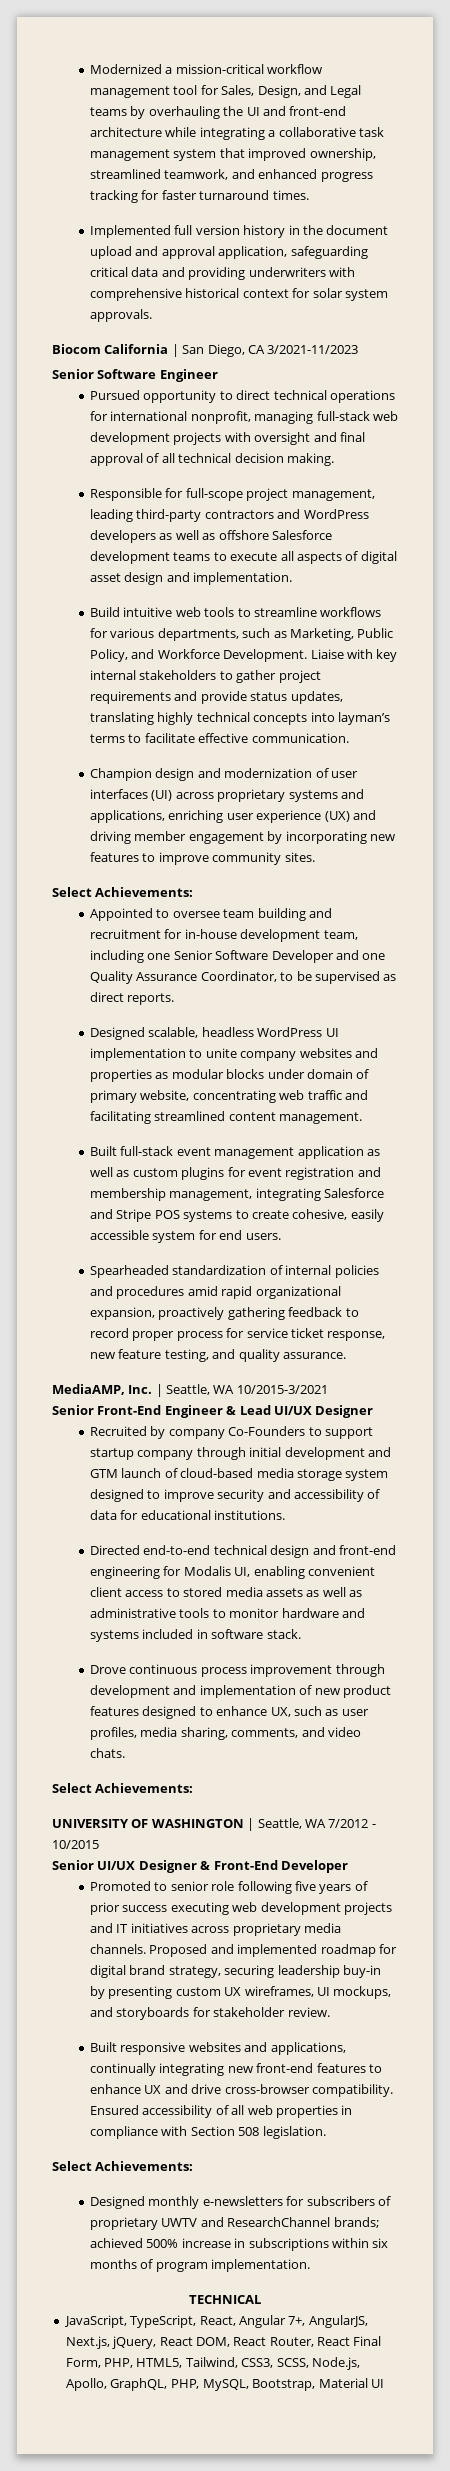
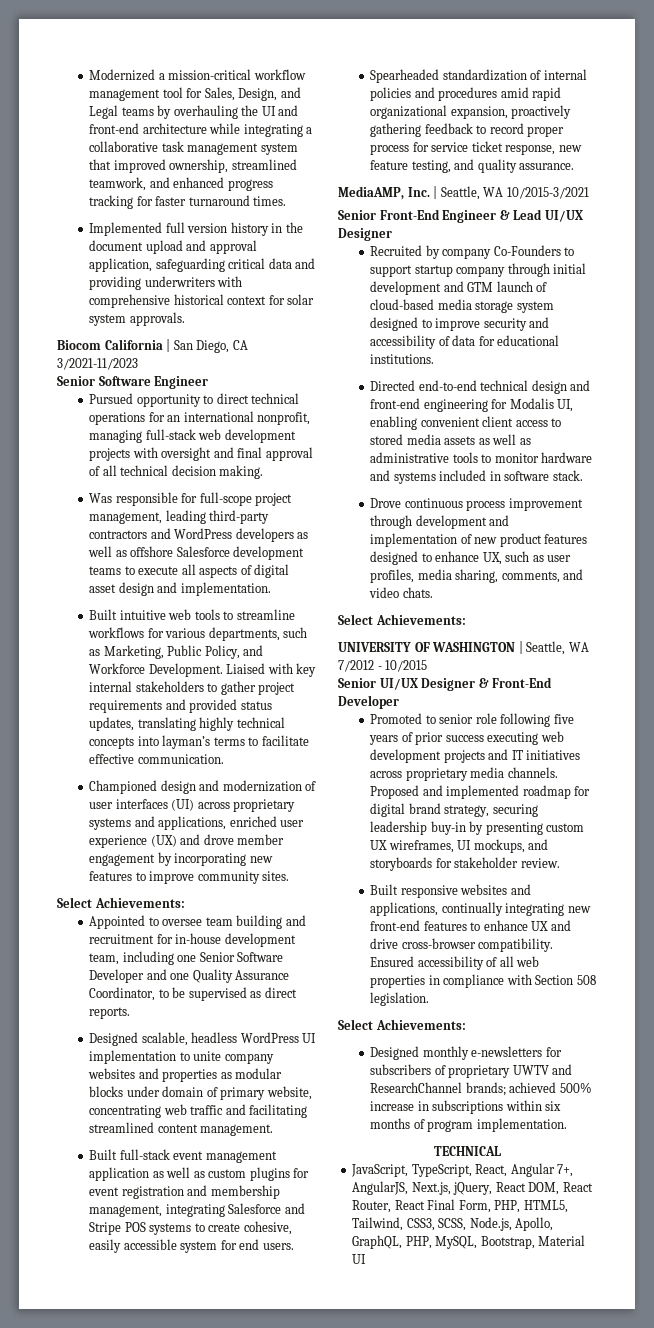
(109, 416) none -> [167,415,181,422] an
[90,488,163,501] Responsible -> [89,492,178,506] Was responsible
[90,607,121,617] Build -> [89,609,118,620] Built
[310,649,344,659] Liaise -> [226,663,266,674] Liaised
[200,691,247,704] provide -> [189,699,238,713] provided
[90,768,153,781] Champion -> [89,780,158,794] Championed
[168,810,224,823] enriching -> [229,816,277,827] enriched
[90,831,132,844] driving -> [203,834,234,845] drove

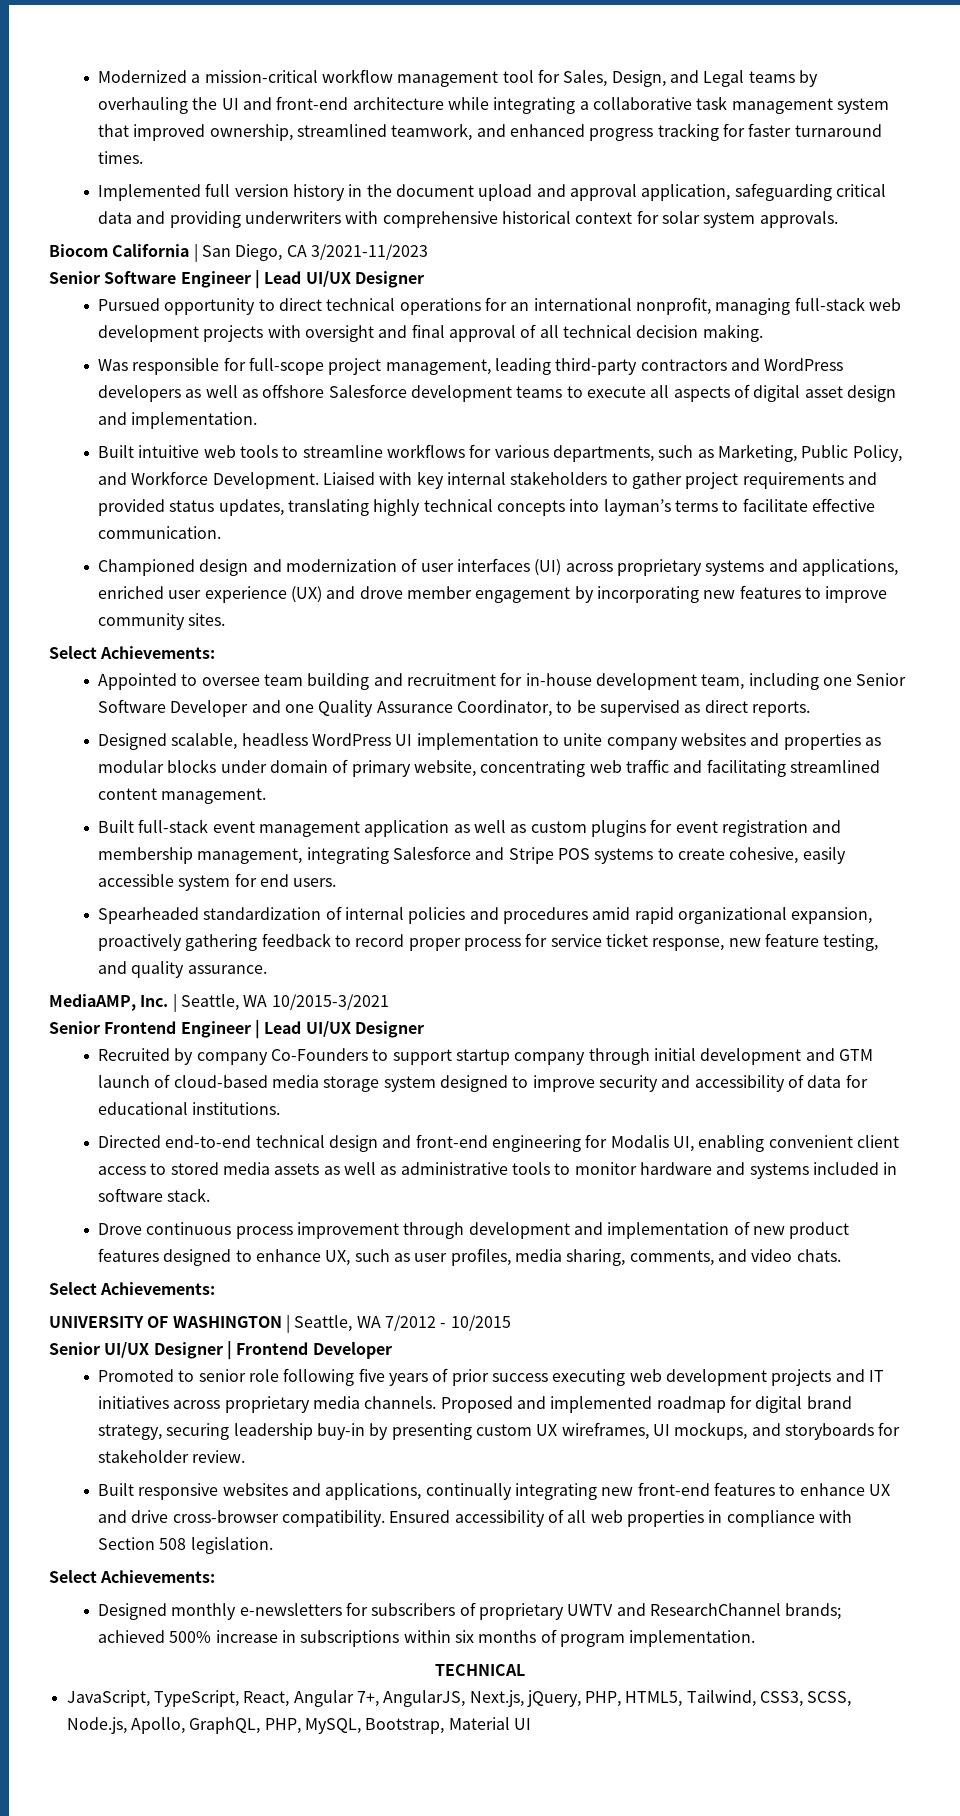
(209, 382) none -> [254,270,424,289] | Lead UI/UX Designer
[379,209,510,223] Front-End Engineer & -> [104,1020,260,1039] Frontend Engineer |
[478,677,553,688] & Front-End -> [226,1341,309,1360] | Frontend
[495,1182,593,1195] [352,1199,491,1213] React DOM, React Router, React Final Form, -> (581, 1698) none

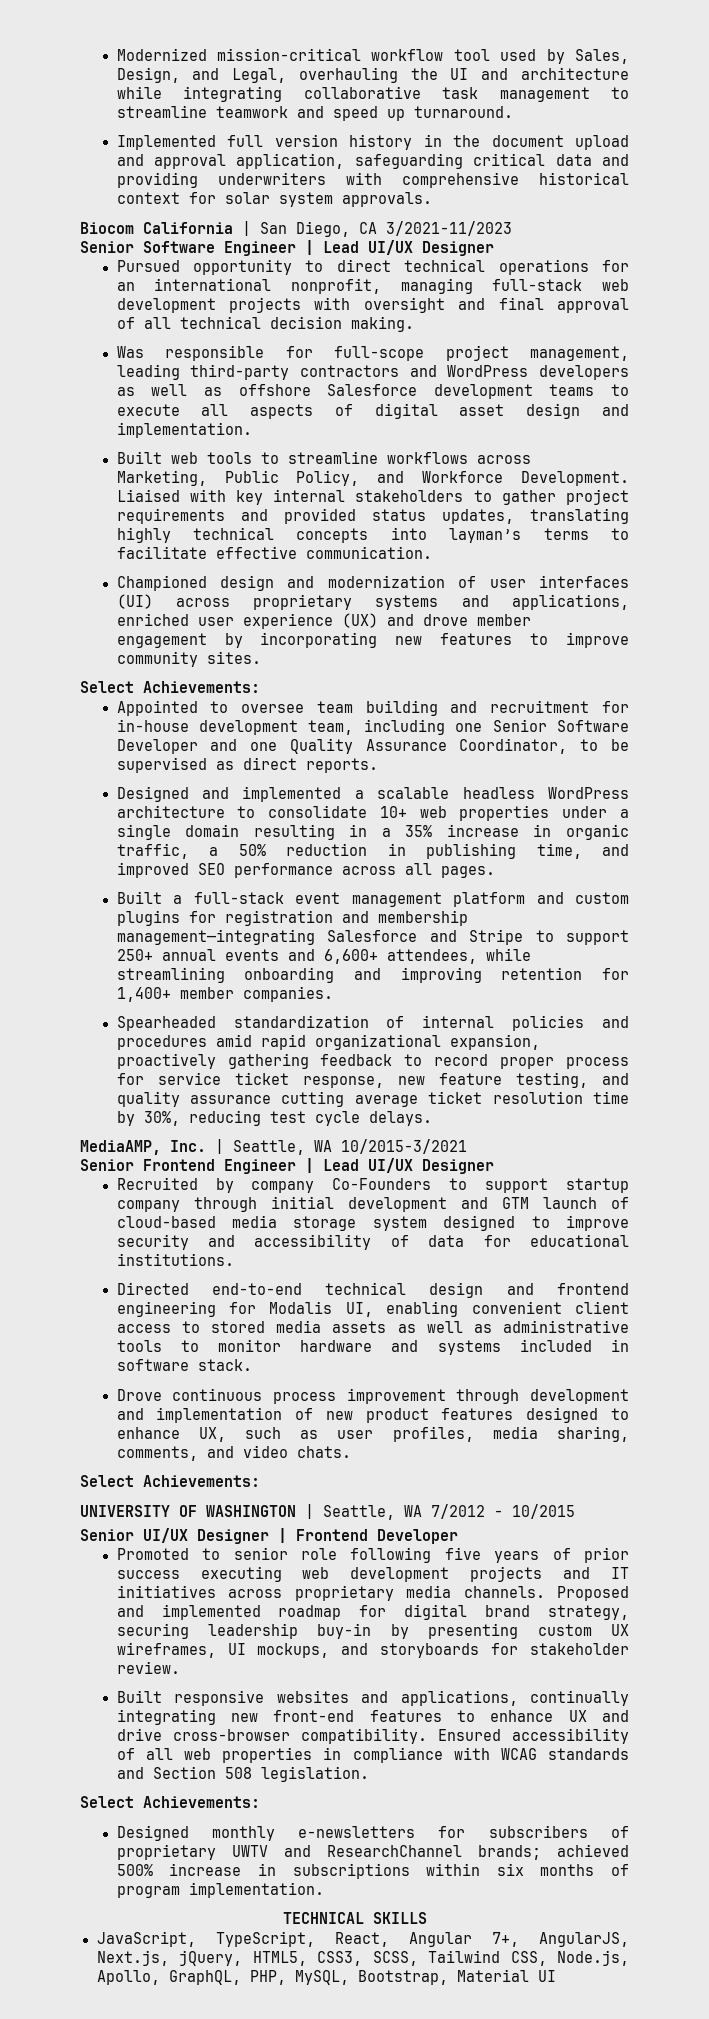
[191,74,201,83] a -> (207, 54) none
[397,69,818,87] management tool for Sales, Design, and Legal teams by -> [453,49,629,64] [116,67,287,83] tool used by Sales, Design, and Legal,
[276,96,349,110] front-end -> (509, 74) none
[579,101,589,110] a -> (283, 94) none
[836,98,889,114] [98,123,882,141] [98,151,144,164] system that improved ownership, streamlined teamwork, and enhanced progress tracking for faster turnaround times. -> [611,87,629,99] [116,105,513,121] to streamline teamwork and speed up turnaround.
[138,445,200,458] intuitive -> (162, 457) none
[469,444,714,462] for various departments, such as -> [476,455,531,464] across
[171,733,881,750] [98,759,880,777] [98,788,267,804] [98,820,135,833] scalable, headless WordPress UI implementation to unite company websites and properties as modular blocks under domain of primary website, concentrating web traffic and facilitating streamlined content management. // Built -> [202,786,629,802] [116,805,629,821] [116,824,630,840] [116,843,629,859] [116,862,495,878] [116,891,183,904] and implemented a scalable headless WordPress architecture to consolidate 10+ web properties under a single domain resulting in a 35% increase in organic traffic, a 50% reduction in publishing time, and improved SEO performance across all pages. // Built a
[364,820,527,837] application as well as -> [453,892,564,907] platform and
[675,821,718,833] event -> (216, 917) none
[197,847,389,864] management, integrating -> [116,929,315,945] management—integrating
[558,847,846,864] [98,873,337,891] POS systems to create cohesive, easily accessible system for end users. -> [535,930,630,945] [116,948,531,964] [116,967,629,983] [116,986,333,1002] to support 250+ annual events and 6,600+ attendees, while streamlining onboarding and improving retention for 1,400+ member companies.
[187,965,267,974] assurance. -> [190,1091,629,1107] [116,1110,432,1126] assurance cutting average ticket resolution time by 30%, reducing test cycle delays.
[415,1134,488,1148] front-end -> [556,1283,629,1295] frontend
(852, 1516) none -> [500,1748,630,1760] [116,1767,144,1779] WCAG standards and
(525, 1670) none -> [372,1912,427,1924] SKILLS
[585,1690,852,1707] PHP, HTML5, Tailwind, CSS3, SCSS, -> [252,1950,547,1966] HTML5, CSS3, SCSS, Tailwind CSS,

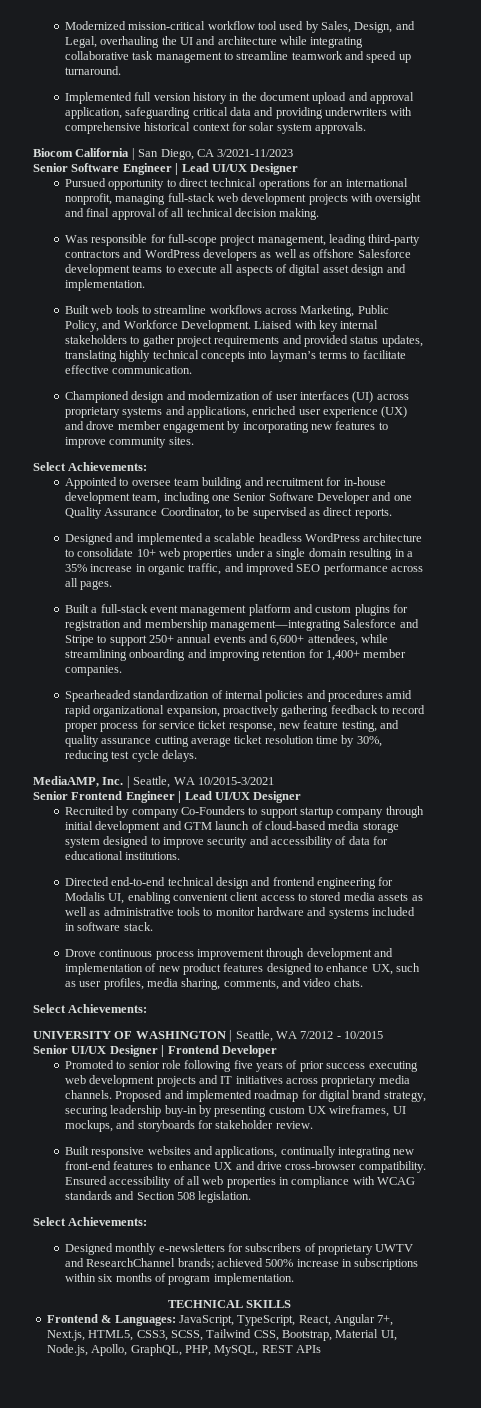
[209,843,582,859] a 50% reduction in publishing time, -> (222, 569) none
(427, 1918) none -> [46,1314,176,1326] Frontend & Languages:
[539,1932,629,1947] [96,1950,242,1966] AngularJS, Next.js, jQuery, -> [46,1330,85,1341] Next.js,
(547, 1958) none -> [282,1329,397,1341] Bootstrap, Material UI,
[357,1969,556,1985] Bootstrap, Material UI -> [261,1345,321,1353] REST APIs

